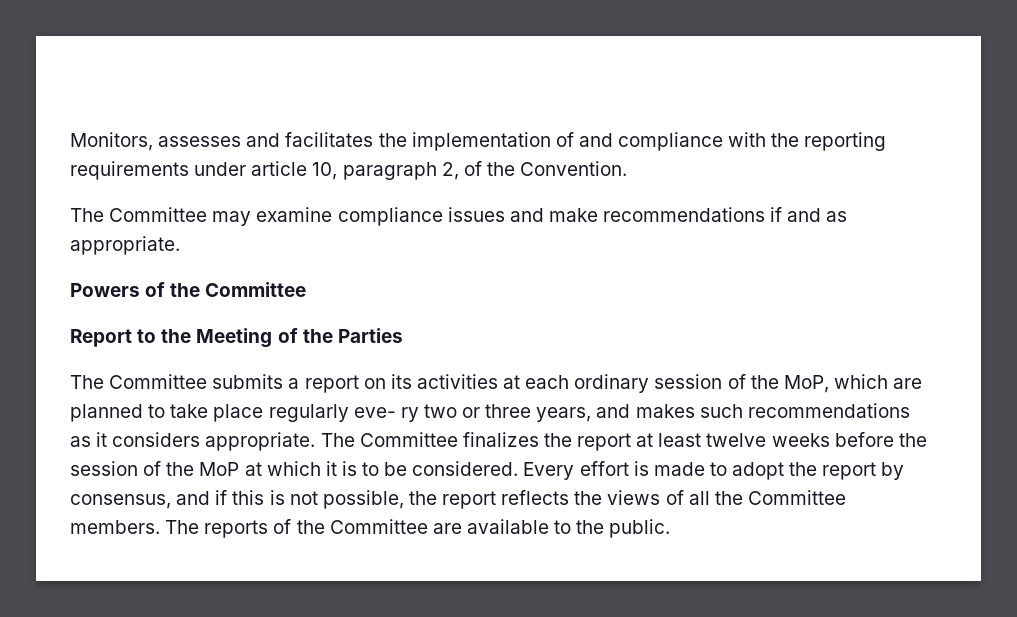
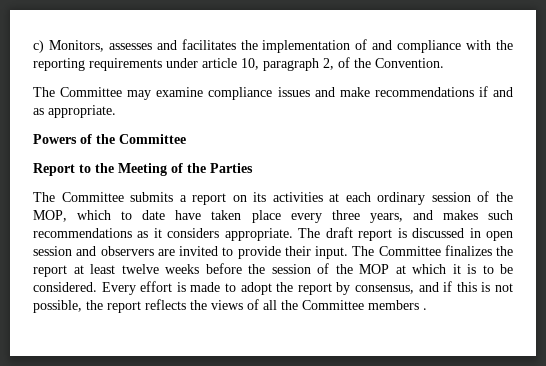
(70, 141) none -> [33,40,44,53] c)
[783,374,923,393] [70,404,481,422] MoP, which are planned to take place regularly eve- ry two or -> [33,210,322,223] MOP, which to date have taken place every
(355, 440) none -> [325,227,513,241] [33,246,375,259] draft report is discussed in open session and observers are invited to provide their input. The
[199,462,240,476] MoP -> [359,264,389,274] MOP
[70,519,671,538] members. The reports of the Committee are available to the public. -> [368,300,427,310] members .

